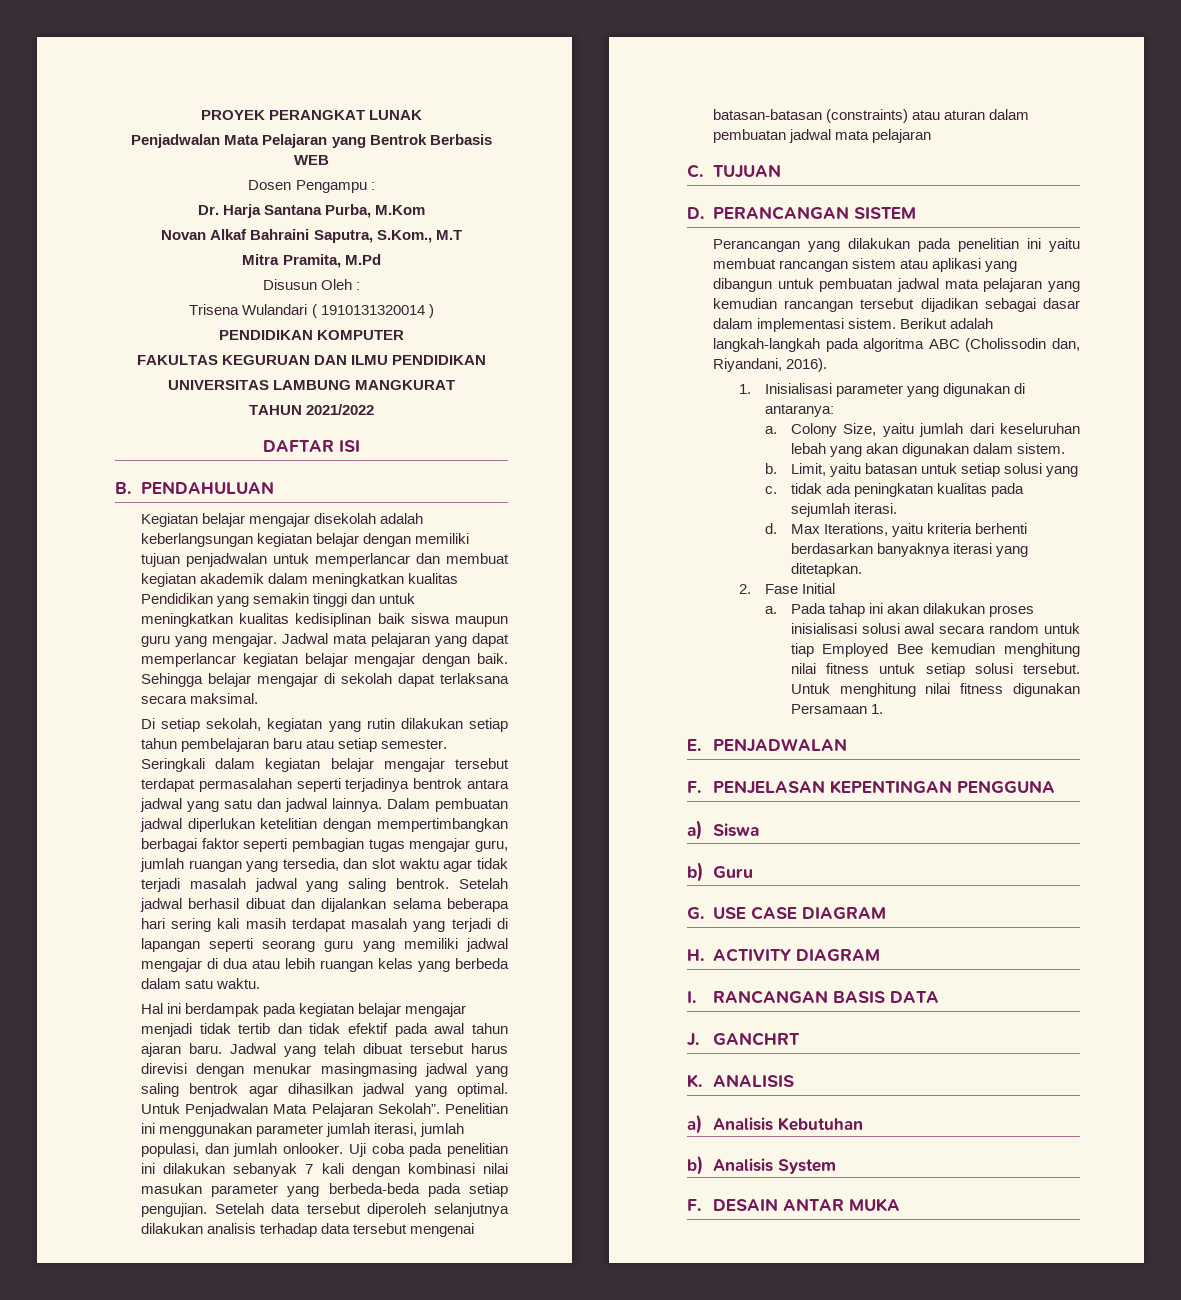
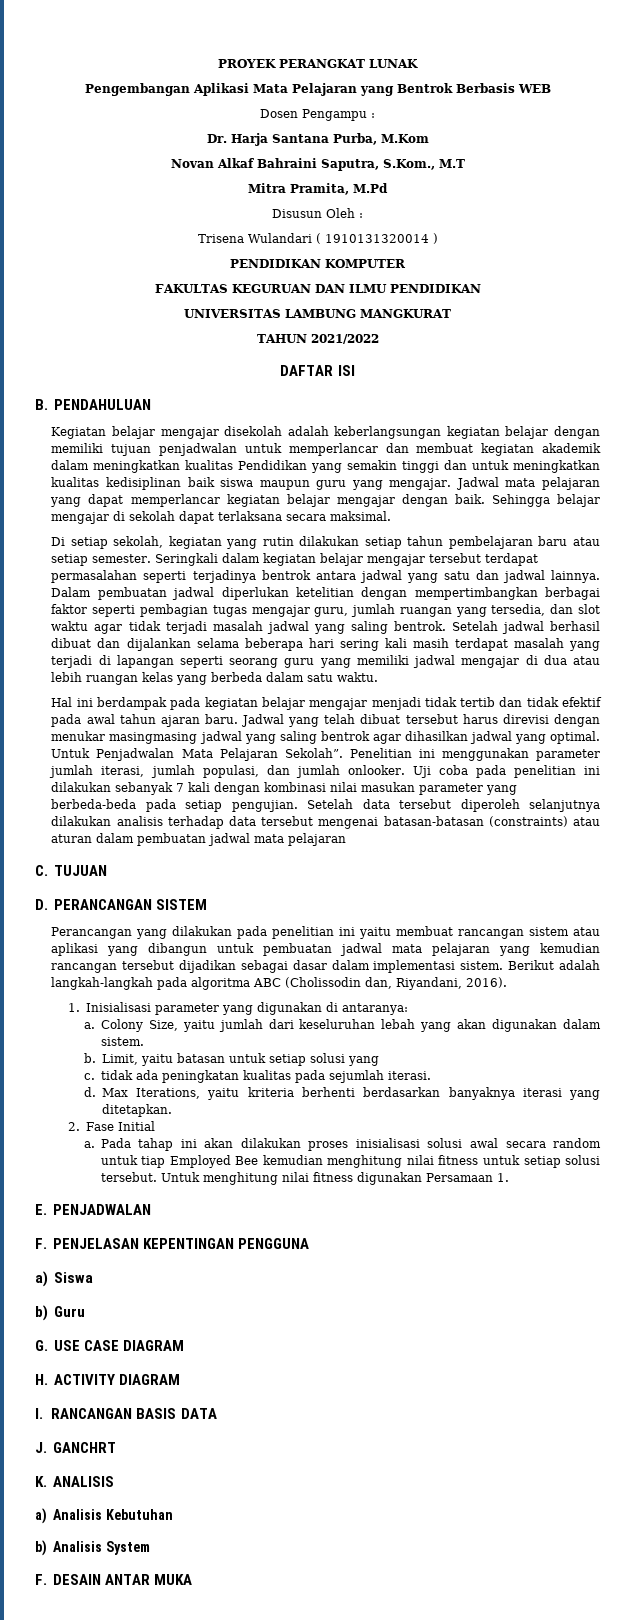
[131,134,221,148] Penjadwalan -> [84,83,249,96] Pengembangan Aplikasi

